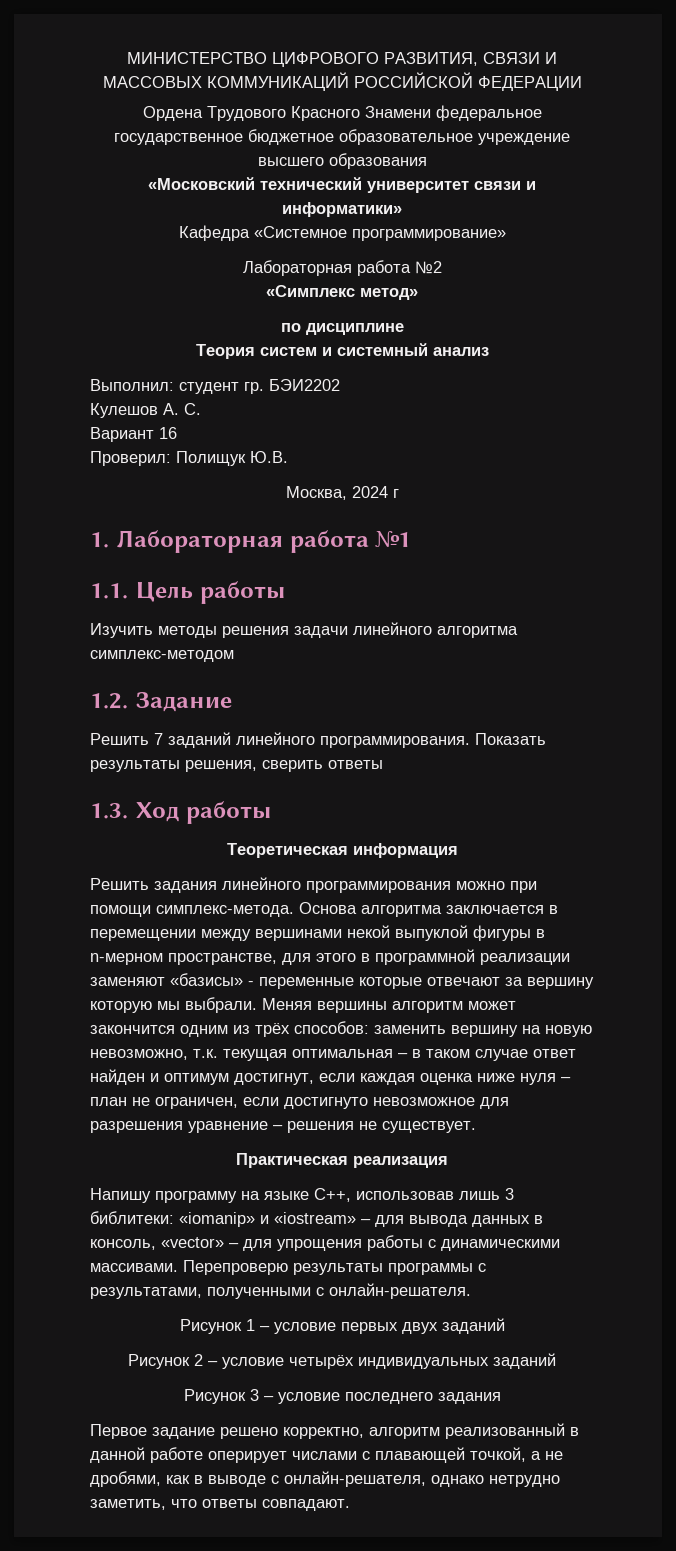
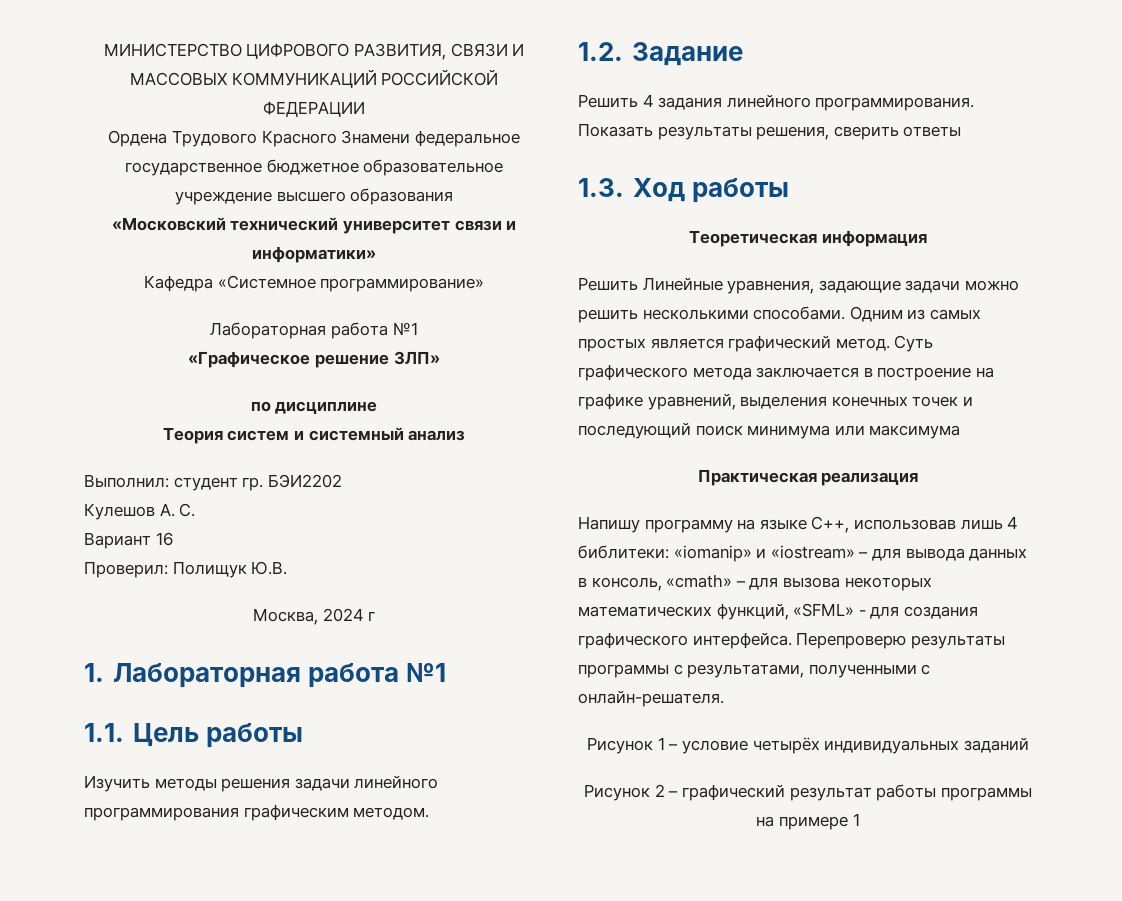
[414,261,442,274] [266,285,418,300] №2 // «Симплекс метод» -> [392,322,418,335] [188,351,440,368] №1 // «Графическое решение ЗЛП»
[437,626,518,638] [90,650,234,662] алгоритма симплекс-методом -> [84,804,430,821] программирования графическим методом.
[154,732,231,748] 7 заданий -> [642,94,723,110] 4 задания
[154,877,537,893] [90,902,558,917] [90,925,545,941] [90,949,570,965] [90,973,594,989] [90,997,516,1013] [90,1021,592,1037] [90,1049,576,1061] [90,1069,571,1085] [90,1097,509,1109] [90,1121,476,1133] задания линейного программирования можно при помощи симплекс-метода. Основа алгоритма заключается в перемещении между вершинами некой выпуклой фигуры в n-мерном пространстве, для этого в программной реализации заменяют «базисы» - переменные которые отвечают за вершину которую мы выбрали. Меняя вершины алгоритм может закончится одним из трёх способов: заменить вершину на новую невозможно, т.к. текущая оптимальная – в таком случае ответ найден и оптимум достигнут, если каждая оценка ниже нуля – план не ограничен, если достигнуто невозможное для разрешения уравнение – решения не существует. -> [642,277,1019,294] [578,306,981,323] [578,335,934,352] [578,364,994,381] [578,393,973,410] [578,422,961,439] Линейные уравнения, задающие задачи можно решить несколькими способами. Одним из самых простых является графический метод. Суть графического метода заключается в построение на графике уравнений, выделения конечных точек и последующий поиск минимума или максимума
[505,1188,514,1200] 3 -> [1007,516,1019,529] 4
[161,1235,560,1251] [90,1263,178,1272] «vector» – для упрощения работы с динамическими массивами. -> [666,574,932,591] [578,603,978,620] [578,632,792,649] «cmath» – для вызова некоторых математических функций, «SFML» - для создания графического интерфейса.
[340,1322,438,1334] первых двух -> [752,737,960,754] четырёх индивидуальных
[222,1353,556,1369] [183,1389,501,1404] [90,1423,579,1439] [90,1447,563,1463] [90,1471,560,1487] [90,1499,350,1511] условие четырёх индивидуальных заданий // Рисунок 3 – условие последнего задания // Первое задание решено корректно, алгоритм реализованный в данной работе оперирует числами с плавающей точкой, а не дробями, как в выводе с онлайн-решателя, однако нетрудно заметить, что ответы совпадают. -> [682,784,1032,801] [756,813,860,830] графический результат работы программы на примере 1

